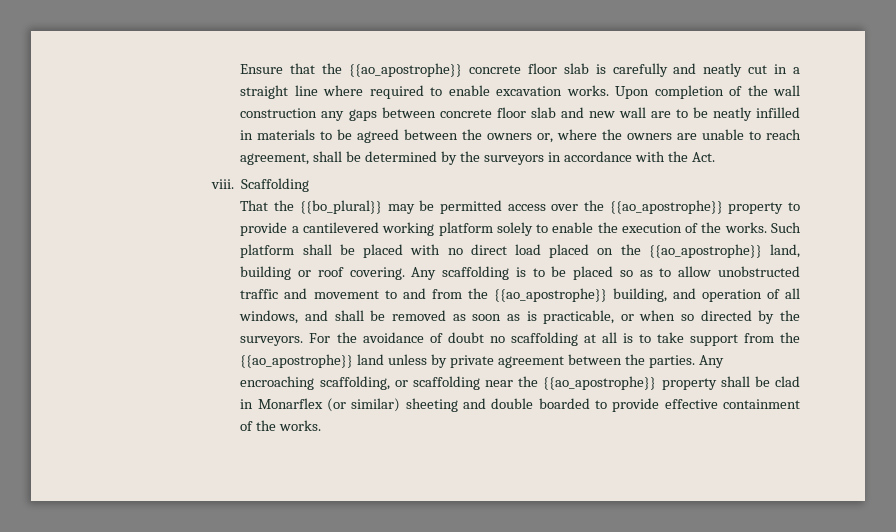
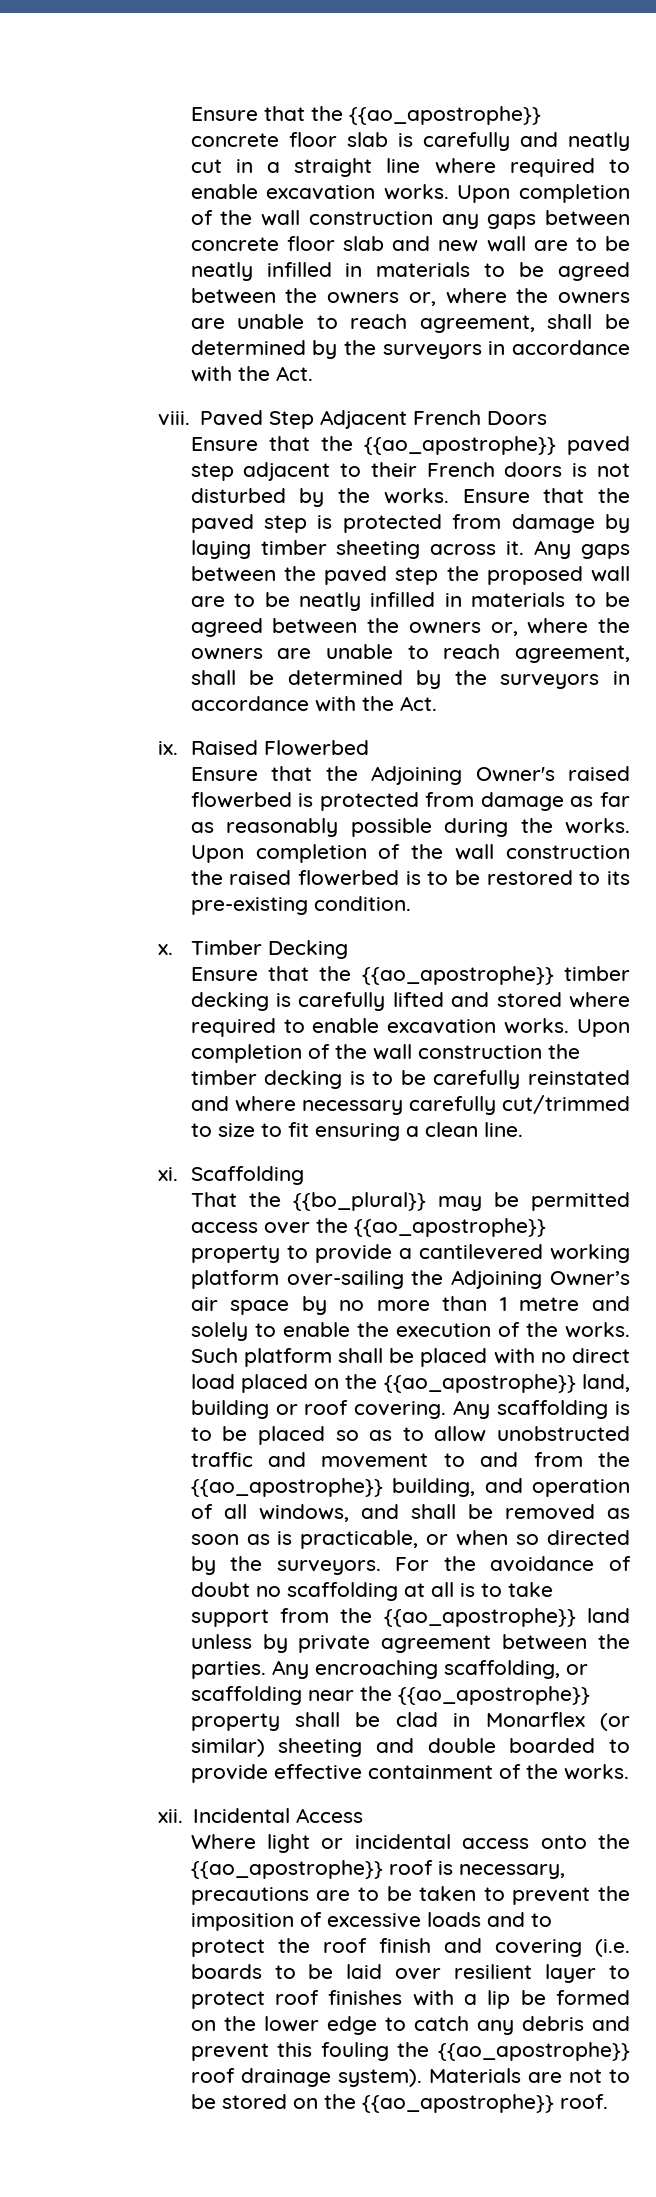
(234, 184) none -> [200,410,548,429] [190,436,630,455] [190,462,630,481] [190,488,630,507] [190,514,630,533] [190,540,630,559] [190,566,630,585] [190,592,630,611] [190,618,630,637] [190,644,630,663] [190,670,631,689] [190,696,437,712] [157,740,369,756] [190,766,630,785] [190,792,631,811] [190,818,630,837] [190,844,630,863] [190,870,630,886] [190,896,411,915] [157,940,348,959] [190,966,630,985] [190,992,630,1011] [190,1018,630,1037] [190,1044,580,1063] [190,1070,631,1089] [190,1095,630,1115] [190,1122,523,1141] [157,1167,178,1181] Paved Step Adjacent French Doors // Ensure that the {{ao_apostrophe}} paved step adjacent to their French doors is not disturbed by the works. Ensure that the paved step is protected from damage by laying timber sheeting across it. Any gaps between the paved step the proposed wall are to be neatly infilled in materials to be agreed between the owners or, where the owners are unable to reach agreement, shall be determined by the surveyors in accordance with the Act. // ix. Raised Flowerbed // Ensure that the Adjoining Owner's raised flowerbed is protected from damage as far as reasonably possible during the works. Upon completion of the wall construction the raised flowerbed is to be restored to its pre-existing condition. // x. Timber Decking // Ensure that the {{ao_apostrophe}} timber decking is carefully lifted and stored where required to enable excavation works. Upon completion of the wall construction the timber decking is to be carefully reinstated and where necessary carefully cut/trimmed to size to fit ensuring a clean line. // xi.
(493, 229) none -> [286,1270,630,1289] [190,1296,630,1315] over-sailing the Adjoining Owner’s air space by no more than 1 metre and
(322, 425) none -> [157,1808,364,1823] [190,1834,630,1853] [190,1860,565,1879] [190,1886,630,1905] [190,1912,552,1931] [190,1938,631,1957] [190,1964,631,1983] [190,1990,630,2009] [190,2016,630,2035] [190,2042,630,2061] [190,2068,631,2087] [190,2094,608,2113] // xii. Incidental Access // Where light or incidental access onto the {{ao_apostrophe}} roof is necessary, precautions are to be taken to prevent the imposition of excessive loads and to protect the roof finish and covering (i.e. boards to be laid over resilient layer to protect roof finishes with a lip be formed on the lower edge to catch any debris and prevent this fouling the {{ao_apostrophe}} roof drainage system). Materials are not to be stored on the {{ao_apostrophe}} roof.

